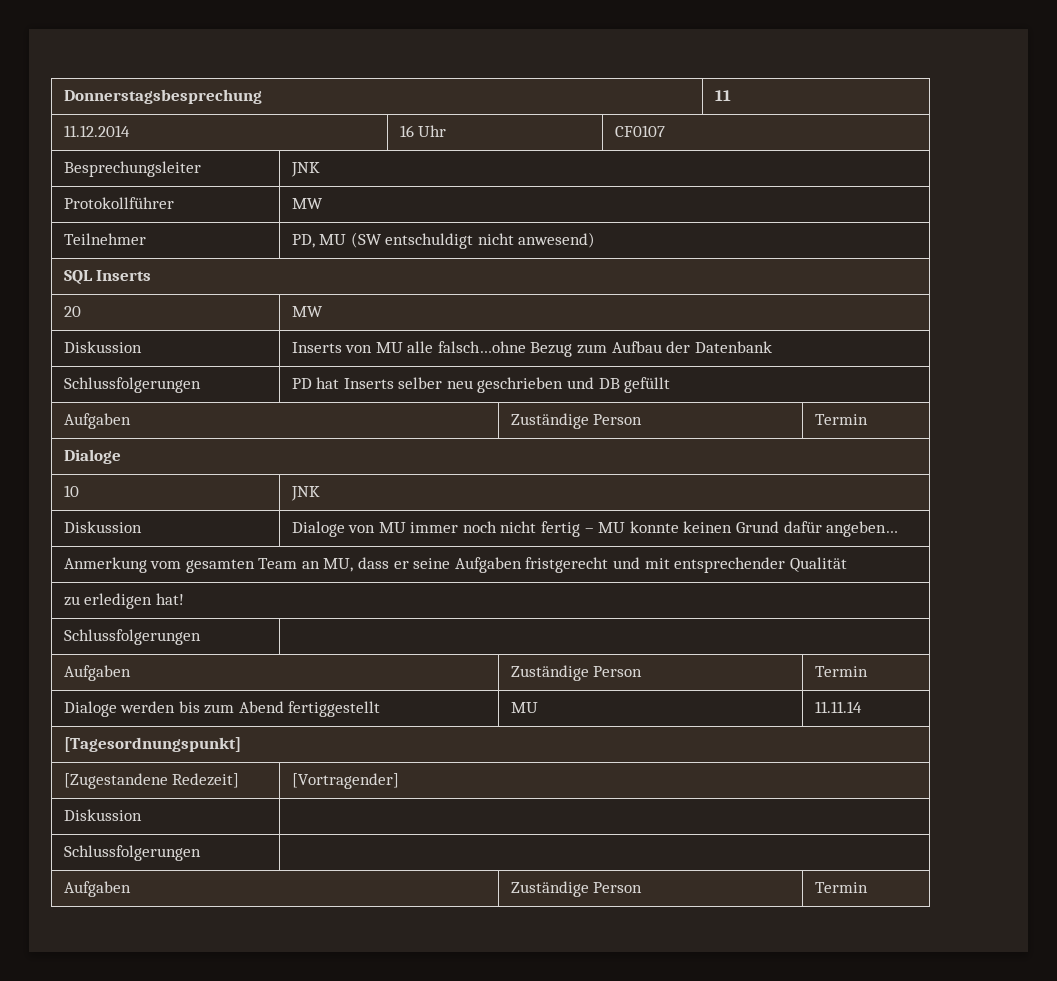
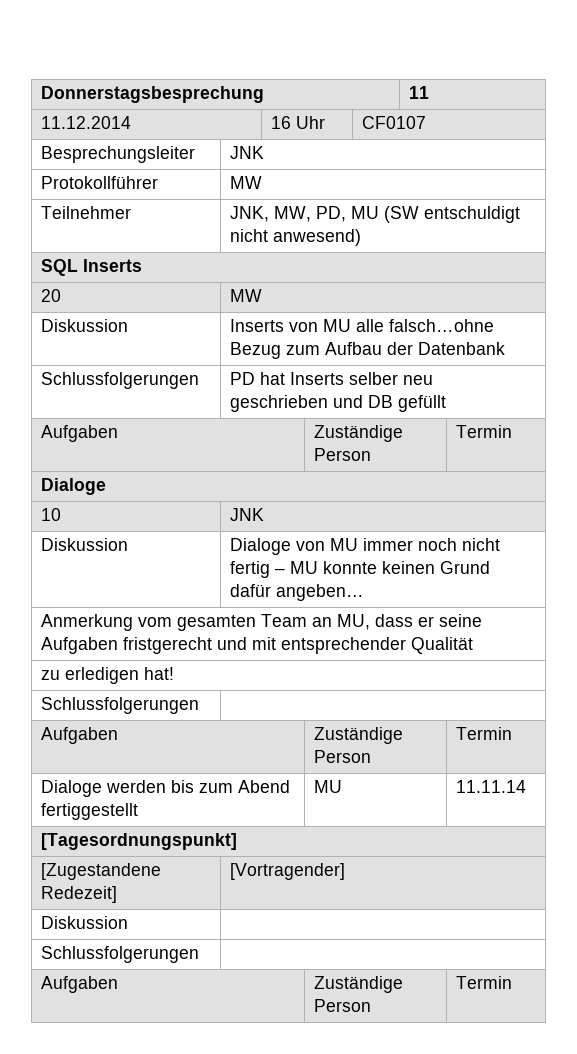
(146, 239) none -> [230,206,312,222] JNK, MW,

